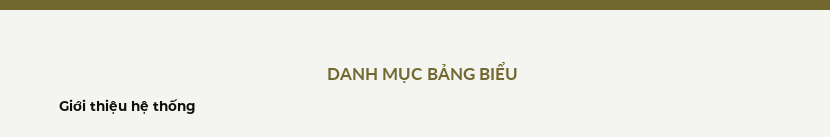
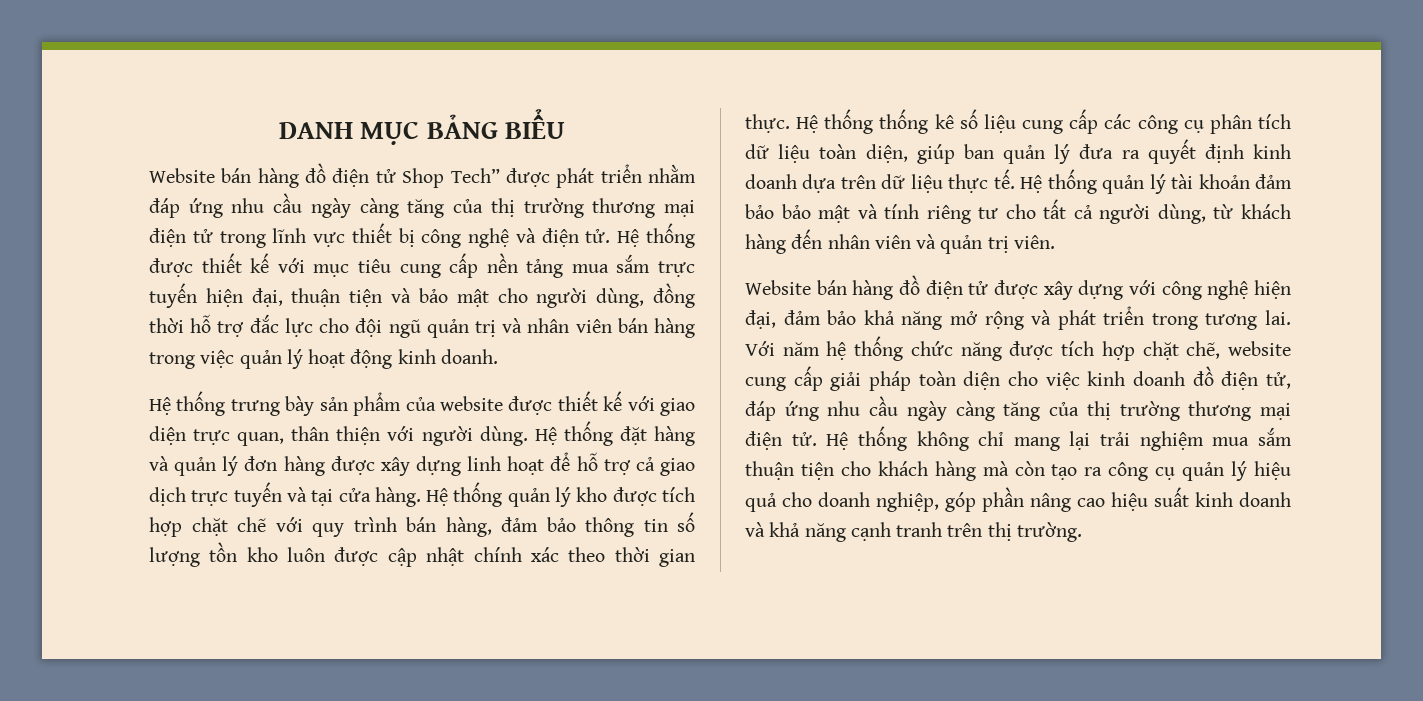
[59,99,195,114] Giới thiệu hệ thống -> [149,163,697,188] [149,193,695,218] [149,223,695,248] [149,253,695,278] [149,283,695,308] [149,314,695,338] [149,349,498,369] [149,391,695,416] [149,421,696,446] [149,452,696,476] [149,482,695,507] [149,512,695,537] [149,542,696,567] [745,109,1291,134] [745,139,1291,164] [745,169,1292,194] [745,199,1291,224] [745,229,1055,254] [745,275,1291,300] [745,306,1291,330] [745,336,1291,361] [745,366,1291,391] [745,396,1291,421] [745,426,1292,451] [745,461,1291,481] [745,487,1291,512] [745,522,1082,542] Website bán hàng đồ điện tử Shop Tech” được phát triển nhằm đáp ứng nhu cầu ngày càng tăng của thị trường thương mại điện tử trong lĩnh vực thiết bị công nghệ và điện tử. Hệ thống được thiết kế với mục tiêu cung cấp nền tảng mua sắm trực tuyến hiện đại, thuận tiện và bảo mật cho người dùng, đồng thời hỗ trợ đắc lực cho đội ngũ quản trị và nhân viên bán hàng trong việc quản lý hoạt động kinh doanh. // Hệ thống trưng bày sản phẩm của website được thiết kế với giao diện trực quan, thân thiện với người dùng. Hệ thống đặt hàng và quản lý đơn hàng được xây dựng linh hoạt để hỗ trợ cả giao dịch trực tuyến và tại cửa hàng. Hệ thống quản lý kho được tích hợp chặt chẽ với quy trình bán hàng, đảm bảo thông tin số lượng tồn kho luôn được cập nhật chính xác theo thời gian thực. Hệ thống thống kê số liệu cung cấp các công cụ phân tích dữ liệu toàn diện, giúp ban quản lý đưa ra quyết định kinh doanh dựa trên dữ liệu thực tế. Hệ thống quản lý tài khoản đảm bảo bảo mật và tính riêng tư cho tất cả người dùng, từ khách hàng đến nhân viên và quản trị viên. // Website bán hàng đồ điện tử được xây dựng với công nghệ hiện đại, đảm bảo khả năng mở rộng và phát triển trong tương lai. Với năm hệ thống chức năng được tích hợp chặt chẽ, website cung cấp giải pháp toàn diện cho việc kinh doanh đồ điện tử, đáp ứng nhu cầu ngày càng tăng của thị trường thương mại điện tử. Hệ thống không chỉ mang lại trải nghiệm mua sắm thuận tiện cho khách hàng mà còn tạo ra công cụ quản lý hiệu quả cho doanh nghiệp, góp phần nâng cao hiệu suất kinh doanh và khả năng cạnh tranh trên thị trường.

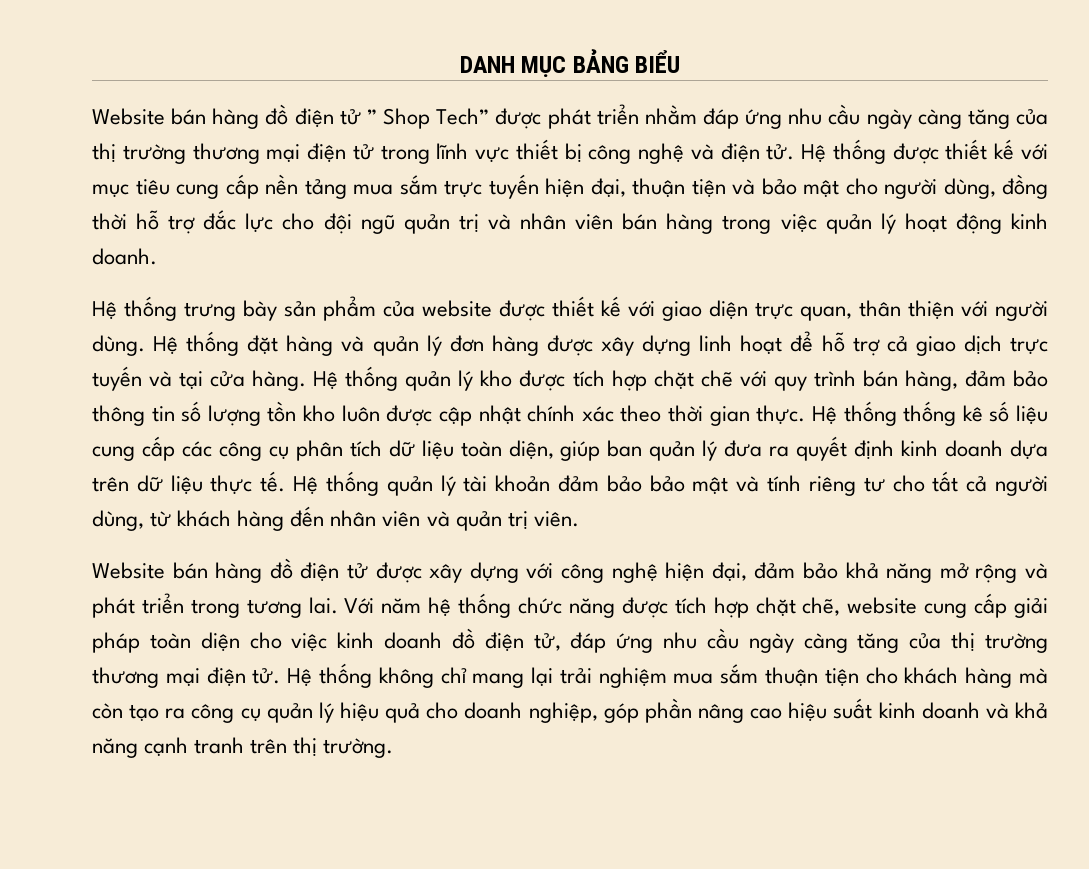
(396, 176) none -> [366,109,377,124] ”

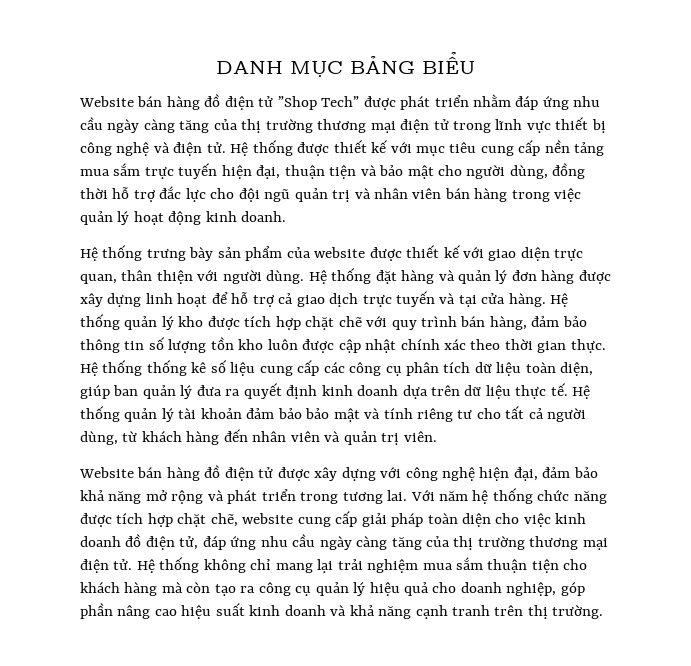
[366,108,431,129] ” Shop -> [277,96,317,110] ”Shop

